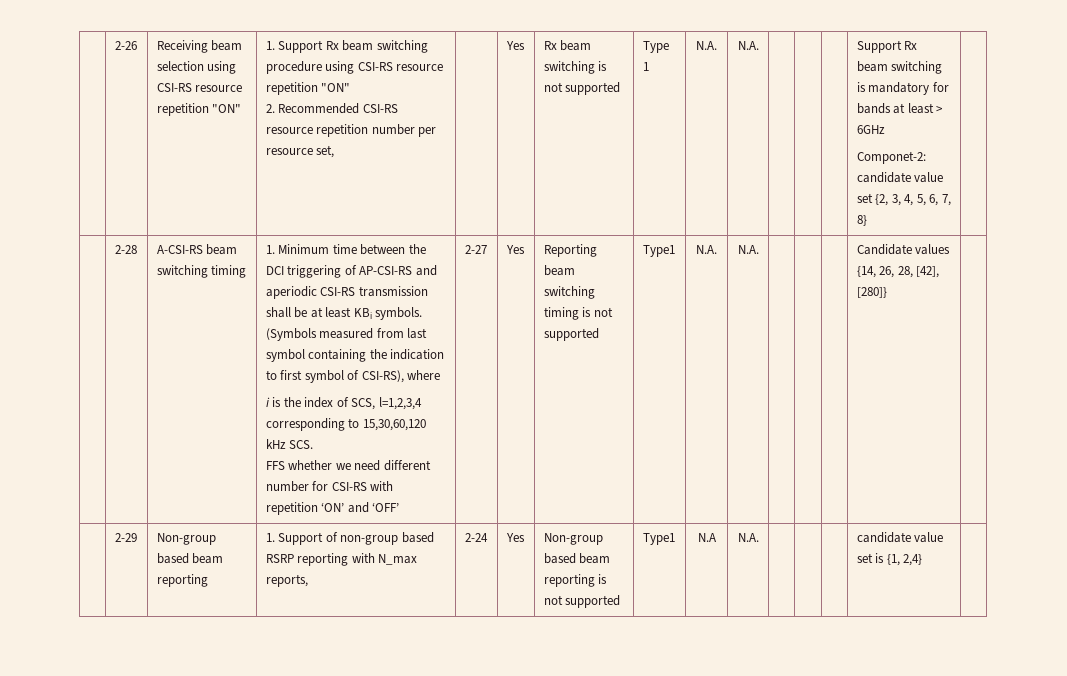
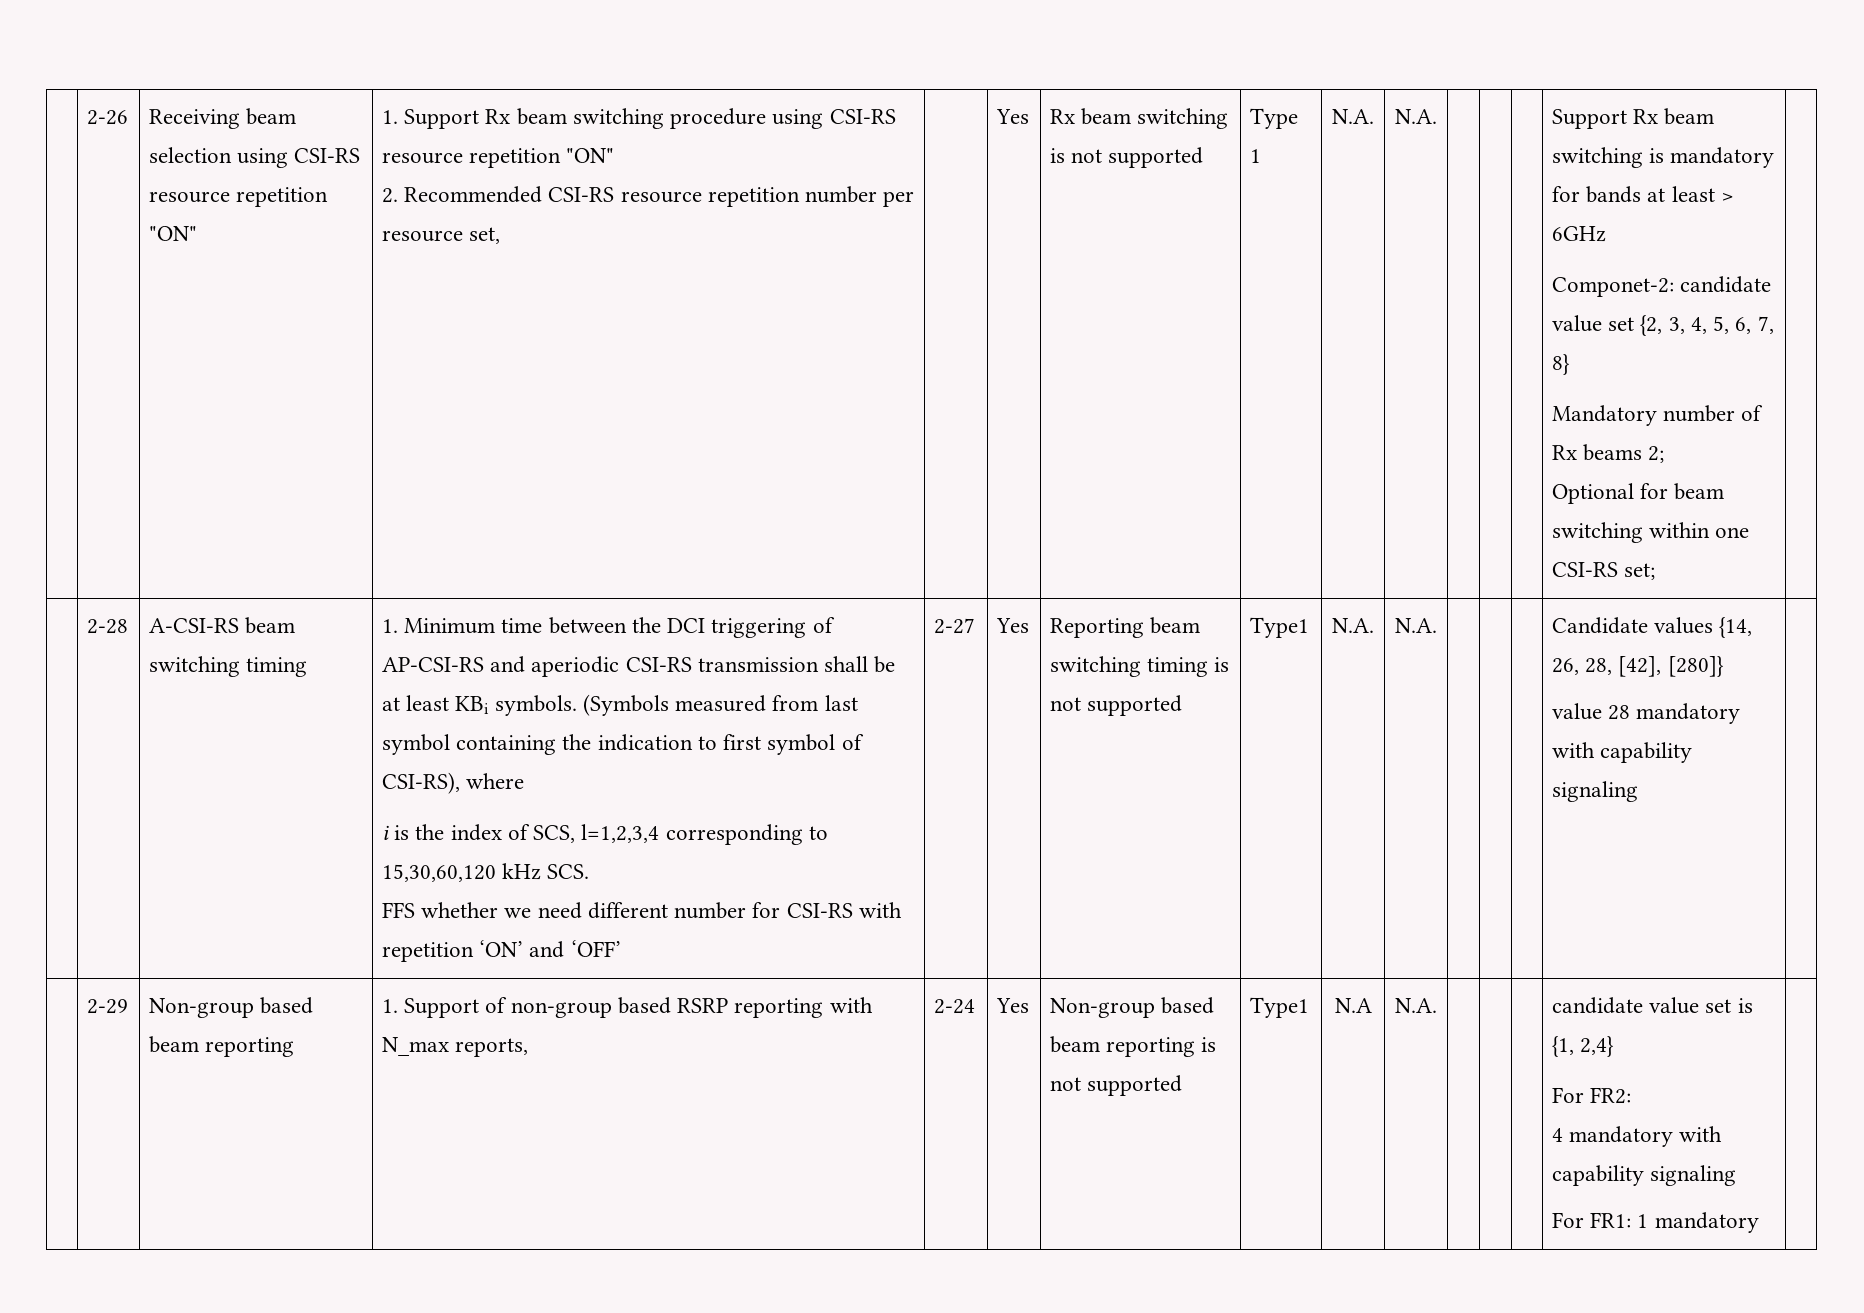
(867, 220) none -> [1552,405,1764,426] [1552,444,1665,463] [1552,483,1725,504] [1552,522,1750,543] [1552,562,1656,580] // Mandatory number of Rx beams 2; // Optional for beam switching within one CSI-RS set;
(887, 292) none -> [1552,703,1741,724] [1552,742,1693,763] [1552,781,1639,802] // value 28 mandatory with capability signaling
(923, 560) none -> [1552,1087,1632,1104] [1552,1126,1723,1147] [1552,1165,1737,1186] [1552,1212,1759,1233] // For FR2: // 4 mandatory with capability signaling // For FR1: 1 mandatory

